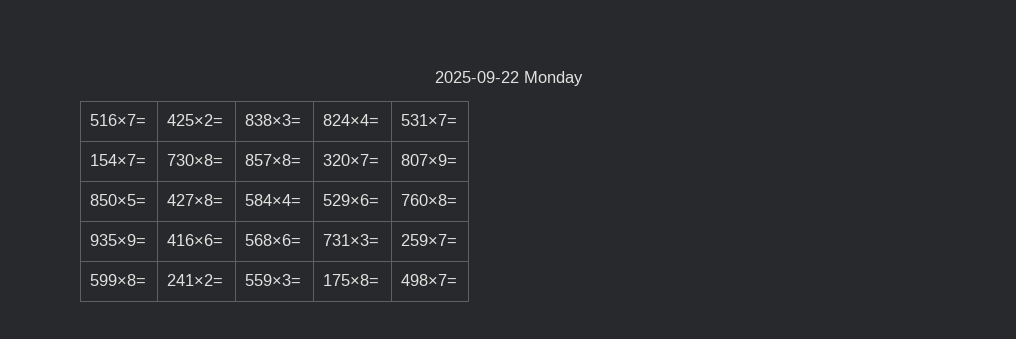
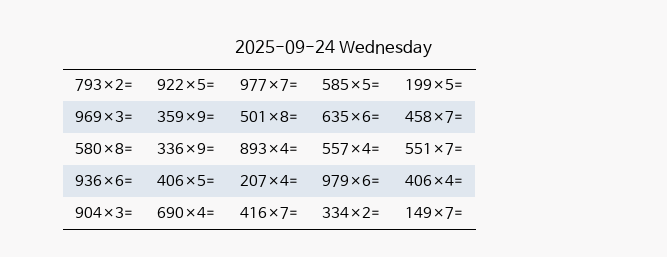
[434,71,583,86] [90,114,147,126] [167,114,224,126] [245,114,302,126] [323,114,380,126] [401,114,458,126] [90,154,147,166] [167,154,224,166] [245,154,302,166] [323,154,380,166] [401,154,458,166] [90,194,147,206] [167,194,224,206] [245,194,302,206] [323,194,380,206] [401,194,458,206] [90,234,147,246] [167,234,224,246] [245,234,302,246] [323,234,380,246] [401,234,458,246] [90,274,147,286] [167,274,224,286] [245,274,302,286] [323,274,380,286] [401,274,458,286] 2025-09-22 Monday // 516×7= | 425×2= | 838×3= | 824×4= | 531×7= // 154×7= | 730×8= | 857×8= | 320×7= | 807×9= // 850×5= | 427×8= | 584×4= | 529×6= | 760×8= // 935×9= | 416×6= | 568×6= | 731×3= | 259×7= // 599×8= | 241×2= | 559×3= | 175×8= | 498×7= -> [234,40,433,58] [74,79,133,91] [156,79,215,90] [239,79,298,91] [321,79,380,90] [404,79,463,90] [74,111,133,122] [156,111,215,122] [239,111,298,122] [321,111,380,122] [404,111,463,123] [74,143,133,154] [156,143,215,154] [239,143,298,154] [321,143,380,155] [404,143,463,155] [74,175,133,186] [156,175,215,186] [239,175,298,187] [321,175,380,187] [404,175,463,186] [74,207,133,218] [156,207,215,218] [239,207,298,219] [321,207,380,218] [404,207,463,219] 2025-09-24 Wednesday // 793×2= | 922×5= | 977×7= | 585×5= | 199×5= // 969×3= | 359×9= | 501×8= | 635×6= | 458×7= // 580×8= | 336×9= | 893×4= | 557×4= | 551×7= // 936×6= | 406×5= | 207×4= | 979×6= | 406×4= // 904×3= | 690×4= | 416×7= | 334×2= | 149×7=

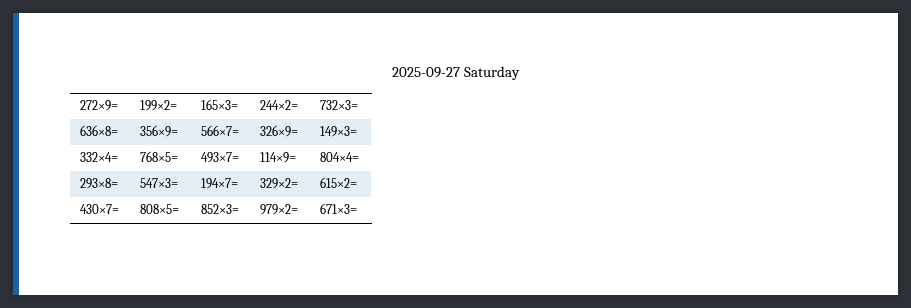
[234,40,433,58] [74,79,133,91] [156,79,215,90] [239,79,298,91] [321,79,380,90] [404,79,463,90] [74,111,133,122] [156,111,215,122] [239,111,298,122] [321,111,380,122] [404,111,463,123] [74,143,133,154] [156,143,215,154] [239,143,298,154] [321,143,380,155] [404,143,463,155] [74,175,133,186] [156,175,215,186] [239,175,298,187] [321,175,380,187] [404,175,463,186] [74,207,133,218] [156,207,215,218] [239,207,298,219] [321,207,380,218] [404,207,463,219] 2025-09-24 Wednesday // 793×2= | 922×5= | 977×7= | 585×5= | 199×5= // 969×3= | 359×9= | 501×8= | 635×6= | 458×7= // 580×8= | 336×9= | 893×4= | 557×4= | 551×7= // 936×6= | 406×5= | 207×4= | 979×6= | 406×4= // 904×3= | 690×4= | 416×7= | 334×2= | 149×7= -> [392,66,520,80] [80,100,119,111] [140,100,178,111] [201,99,239,110] [260,100,299,110] [320,100,359,110] [80,125,119,136] [140,125,179,137] [201,125,240,136] [260,125,299,137] [320,126,358,137] [80,152,119,162] [140,151,179,162] [201,152,240,163] [260,152,297,163] [320,152,360,162] [80,178,119,189] [140,178,179,188] [201,178,239,189] [260,178,299,189] [320,177,358,188] [80,204,120,214] [140,204,180,214] [201,204,240,214] [260,204,299,215] [320,203,358,214] 2025-09-27 Saturday // 272×9= | 199×2= | 165×3= | 244×2= | 732×3= // 636×8= | 356×9= | 566×7= | 326×9= | 149×3= // 332×4= | 768×5= | 493×7= | 114×9= | 804×4= // 293×8= | 547×3= | 194×7= | 329×2= | 615×2= // 430×7= | 808×5= | 852×3= | 979×2= | 671×3=

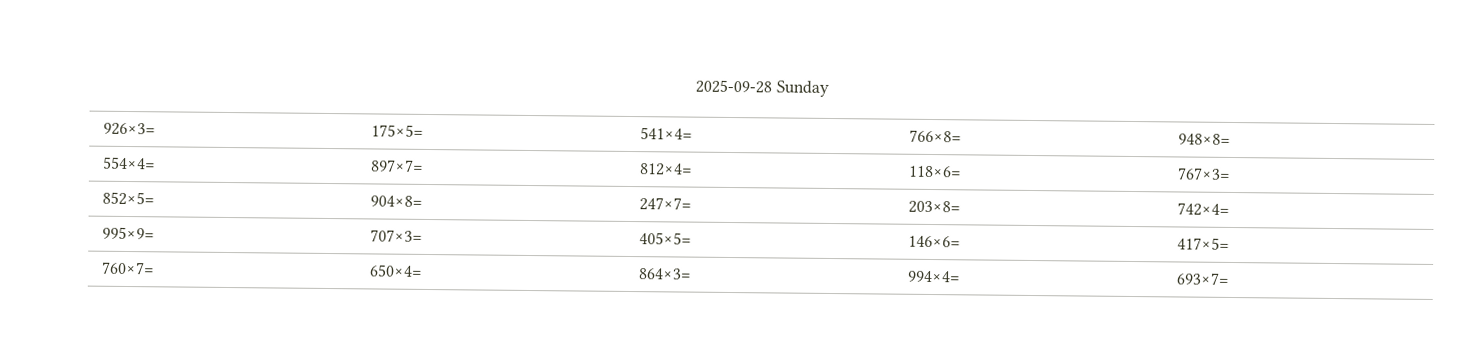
[392,66,520,80] [80,100,119,111] [140,100,178,111] [201,99,239,110] [260,100,299,110] [320,100,359,110] [80,125,119,136] [140,125,179,137] [201,125,240,136] [260,125,299,137] [320,126,358,137] [80,152,119,162] [140,151,179,162] [201,152,240,163] [260,152,297,163] [320,152,360,162] [80,178,119,189] [140,178,179,188] [201,178,239,189] [260,178,299,189] [320,177,358,188] [80,204,120,214] [140,204,180,214] [201,204,240,214] [260,204,299,215] [320,203,358,214] 2025-09-27 Saturday // 272×9= | 199×2= | 165×3= | 244×2= | 732×3= // 636×8= | 356×9= | 566×7= | 326×9= | 149×3= // 332×4= | 768×5= | 493×7= | 114×9= | 804×4= // 293×8= | 547×3= | 194×7= | 329×2= | 615×2= // 430×7= | 808×5= | 852×3= | 979×2= | 671×3= -> [695,79,829,97] [102,122,156,136] [370,124,424,137] [639,127,693,140] [908,129,962,143] [1177,133,1231,145] [101,156,156,170] [369,159,424,172] [638,163,693,176] [907,165,962,178] [1176,167,1231,180] [101,191,155,206] [369,195,423,207] [638,197,692,211] [907,200,961,214] [1176,202,1230,216] [101,226,155,240] [369,229,423,242] [638,232,692,245] [907,235,961,248] [1176,237,1230,250] [100,261,155,275] [368,264,423,277] [637,268,692,280] [906,270,961,283] [1175,272,1230,285] 2025-09-28 Sunday // 926×3= | 175×5= | 541×4= | 766×8= | 948×8= // 554×4= | 897×7= | 812×4= | 118×6= | 767×3= // 852×5= | 904×8= | 247×7= | 203×8= | 742×4= // 995×9= | 707×3= | 405×5= | 146×6= | 417×5= // 760×7= | 650×4= | 864×3= | 994×4= | 693×7=

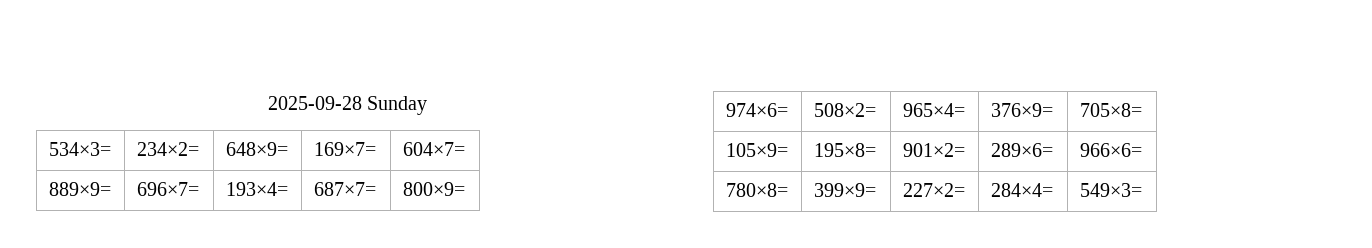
[102,122,156,136] [370,124,424,137] [639,127,693,140] [908,129,962,143] [1177,133,1231,145] [101,156,156,170] [369,159,424,172] [638,163,693,176] [907,165,962,178] [1176,167,1231,180] [101,191,155,206] [369,195,423,207] [638,197,692,211] [907,200,961,214] [1176,202,1230,216] [101,226,155,240] [369,229,423,242] [638,232,692,245] [907,235,961,248] [1176,237,1230,250] [100,261,155,275] [368,264,423,277] [637,268,692,280] [906,270,961,283] [1175,272,1230,285] 926×3= | 175×5= | 541×4= | 766×8= | 948×8= // 554×4= | 897×7= | 812×4= | 118×6= | 767×3= // 852×5= | 904×8= | 247×7= | 203×8= | 742×4= // 995×9= | 707×3= | 405×5= | 146×6= | 417×5= // 760×7= | 650×4= | 864×3= | 994×4= | 693×7= -> [48,142,111,156] [136,142,199,156] [225,142,288,156] [313,142,376,156] [402,142,465,156] [48,182,111,196] [136,182,199,196] [225,182,288,196] [313,182,376,196] [402,182,465,196] [725,103,788,117] [813,103,876,117] [902,103,965,117] [990,103,1053,117] [1079,103,1142,117] [725,143,788,157] [813,143,876,157] [902,143,965,157] [990,143,1053,157] [1079,143,1142,157] [725,183,788,197] [813,183,876,197] [902,183,965,197] [990,183,1053,197] [1079,183,1142,197] 534×3= | 234×2= | 648×9= | 169×7= | 604×7= // 889×9= | 696×7= | 193×4= | 687×7= | 800×9= // 974×6= | 508×2= | 965×4= | 376×9= | 705×8= // 105×9= | 195×8= | 901×2= | 289×6= | 966×6= // 780×8= | 399×9= | 227×2= | 284×4= | 549×3=

